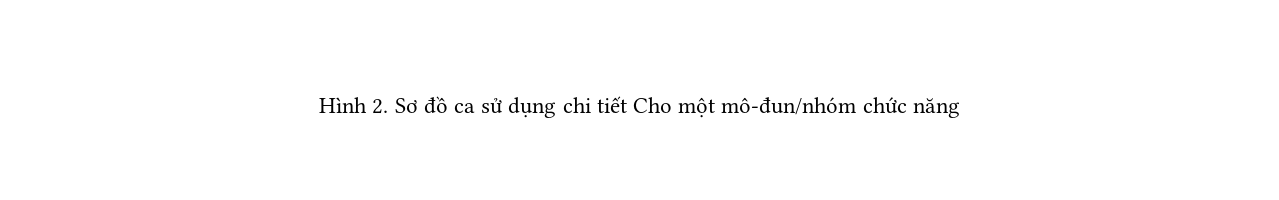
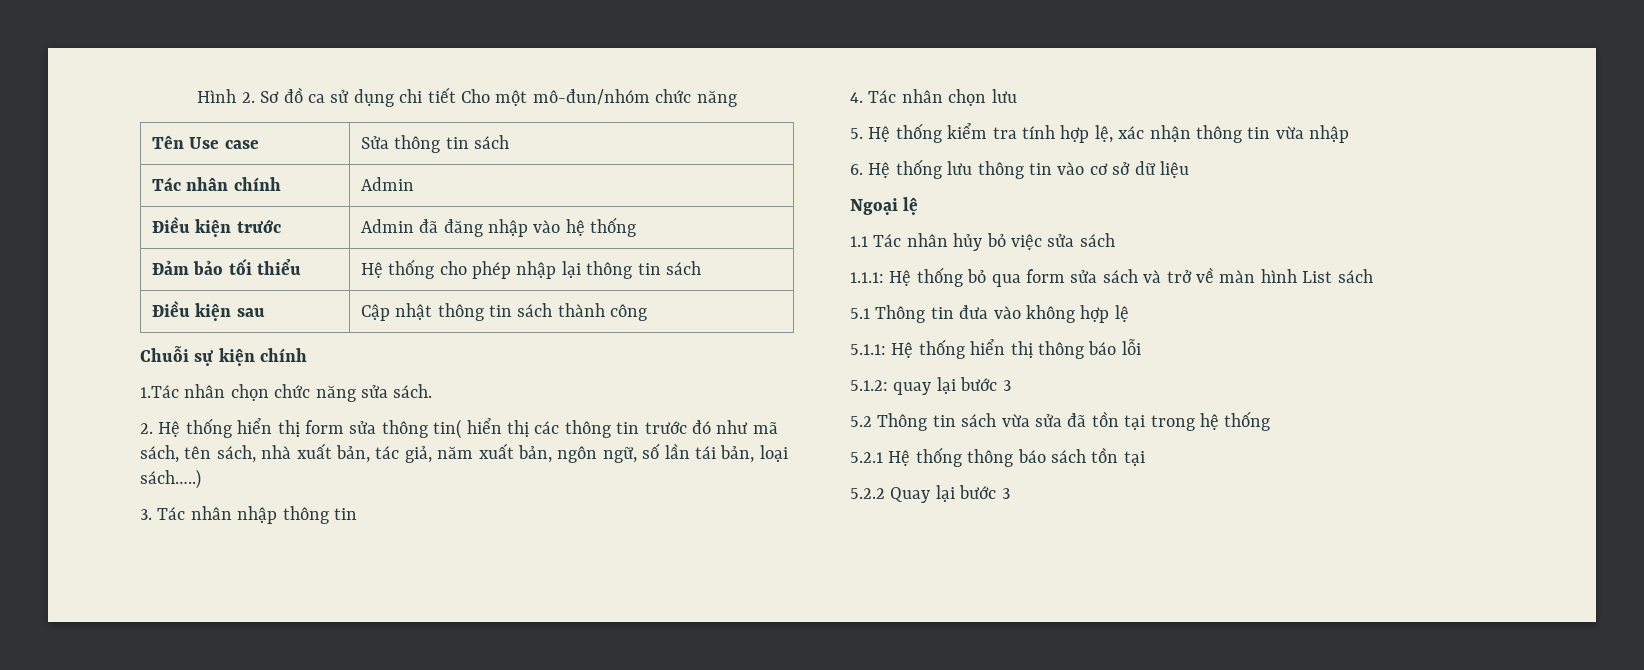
(960, 108) none -> [151,135,259,149] [360,135,510,153] [151,177,281,191] [360,177,414,191] [151,217,281,237] [360,217,637,237] [151,259,302,275] [360,259,702,279] [151,301,265,321] [360,303,648,321] [140,346,308,366] [140,384,433,402] [140,418,778,439] [140,443,788,463] [140,469,201,489] [140,506,357,524] [850,89,1017,106] [850,123,1350,143] [850,159,1189,179] [850,197,919,215] [850,233,1115,251] [850,267,1373,287] [850,305,1129,323] [850,339,1141,359] [850,377,1011,395] [850,411,1271,431] [850,447,1145,467] [850,485,1010,503] // Tên Use case | Sửa thông tin sách // Tác nhân chính | Admin // Điều kiện trước | Admin đã đăng nhập vào hệ thống // Đảm bảo tối thiểu | Hệ thống cho phép nhập lại thông tin sách // Điều kiện sau | Cập nhật thông tin sách thành công // Chuỗi sự kiện chính // 1.Tác nhân chọn chức năng sửa sách. // 2. Hệ thống hiển thị form sửa thông tin( hiển thị các thông tin trước đó như mã sách, tên sách, nhà xuất bản, tác giả, năm xuất bản, ngôn ngữ, số lần tái bản, loại sách…..) // 3. Tác nhân nhập thông tin // 4. Tác nhân chọn lưu // 5. Hệ thống kiểm tra tính hợp lệ, xác nhận thông tin vừa nhập // 6. Hệ thống lưu thông tin vào cơ sở dữ liệu // Ngoại lệ // 1.1 Tác nhân hủy bỏ việc sửa sách // 1.1.1: Hệ thống bỏ qua form sửa sách và trở về màn hình List sách // 5.1 Thông tin đưa vào không hợp lệ // 5.1.1: Hệ thống hiển thị thông báo lỗi // 5.1.2: quay lại bước 3 // 5.2 Thông tin sách vừa sửa đã tồn tại trong hệ thống // 5.2.1 Hệ thống thông báo sách tồn tại // 5.2.2 Quay lại bước 3

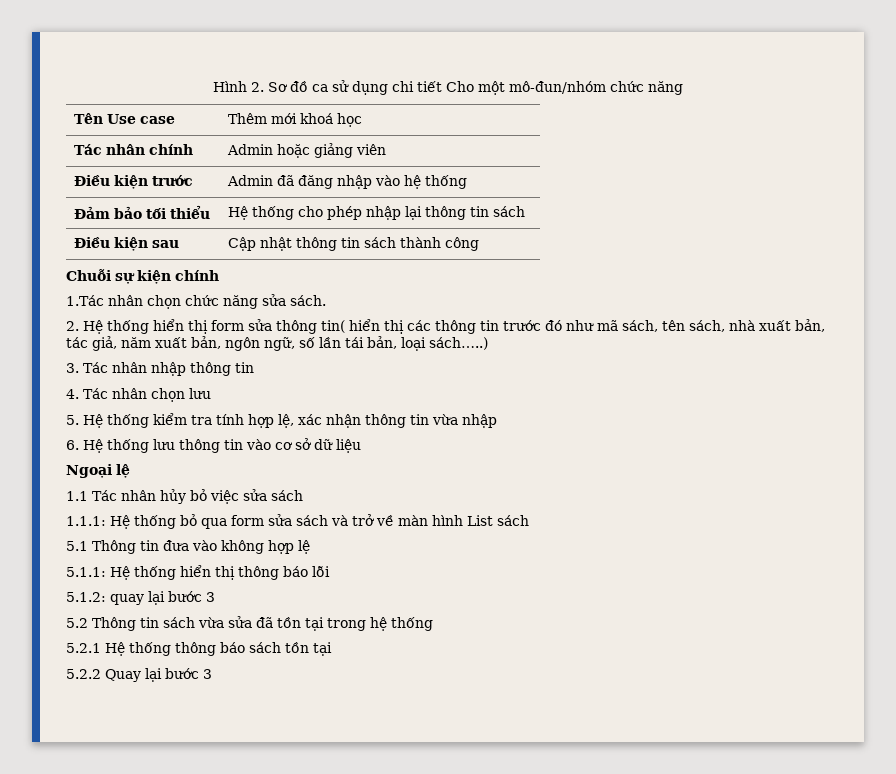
[360,135,510,153] Sửa thông tin sách -> [227,113,362,127] Thêm mới khoá học
(414, 184) none -> [276,143,386,158] hoặc giảng viên

